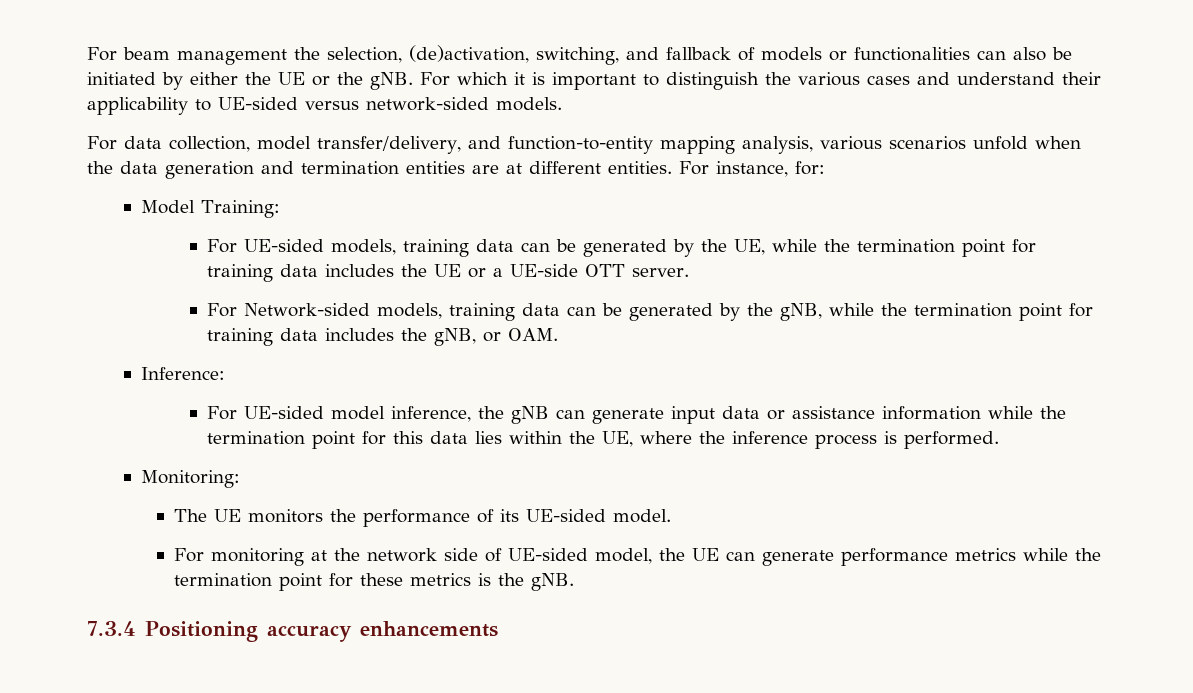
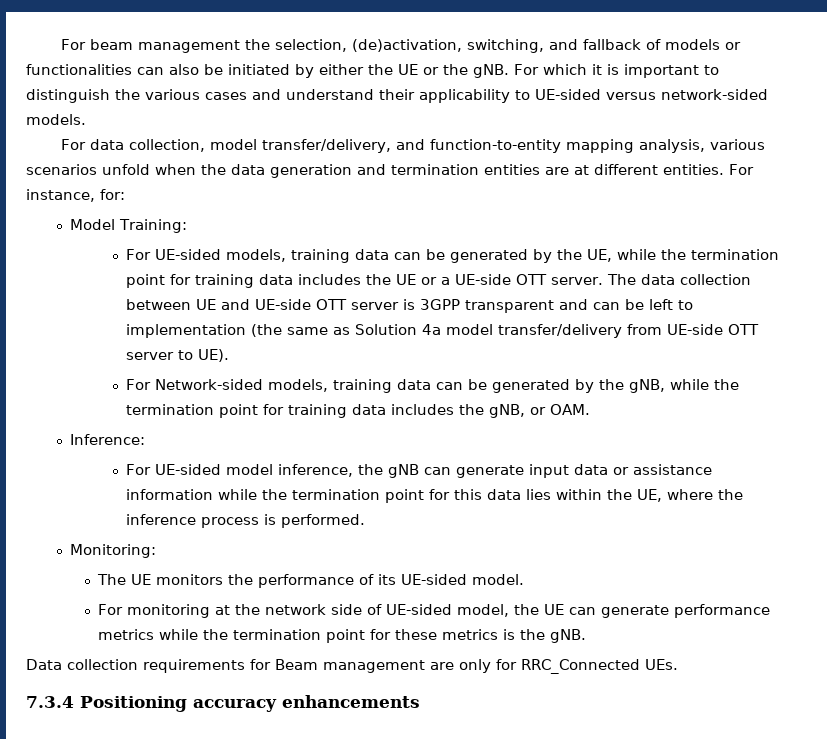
(690, 272) none -> [607,274,752,285] [126,299,694,313] [126,324,760,338] [126,349,230,362] The data collection between UE and UE-side OTT server is 3GPP transparent and can be left to implementation (the same as Solution 4a model transfer/delivery from UE-side OTT server to UE).
(575, 582) none -> [26,659,678,674] // Data collection requirements for Beam management are only for RRC_Connected UEs.

